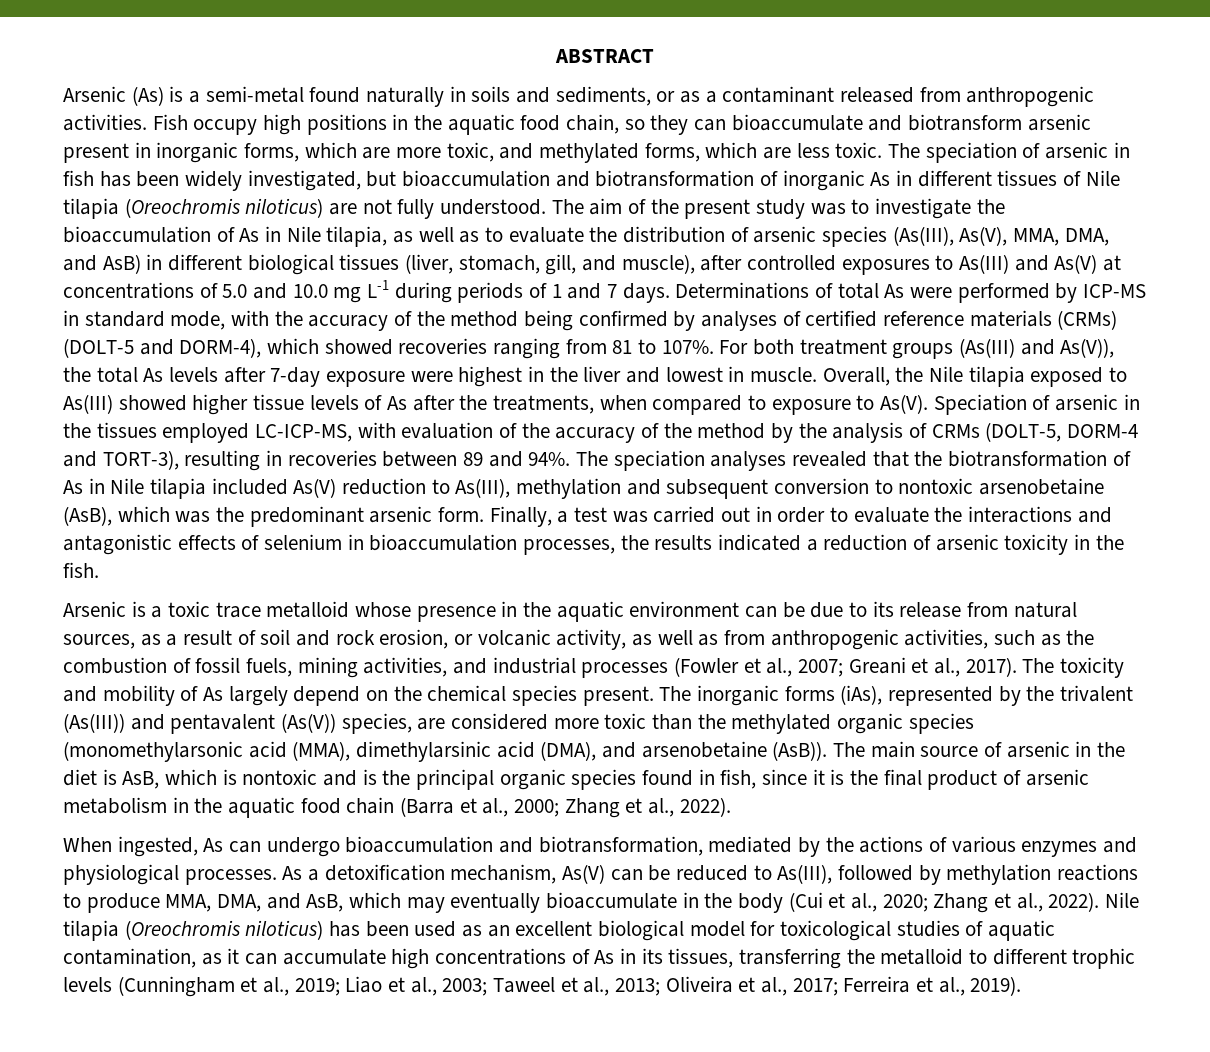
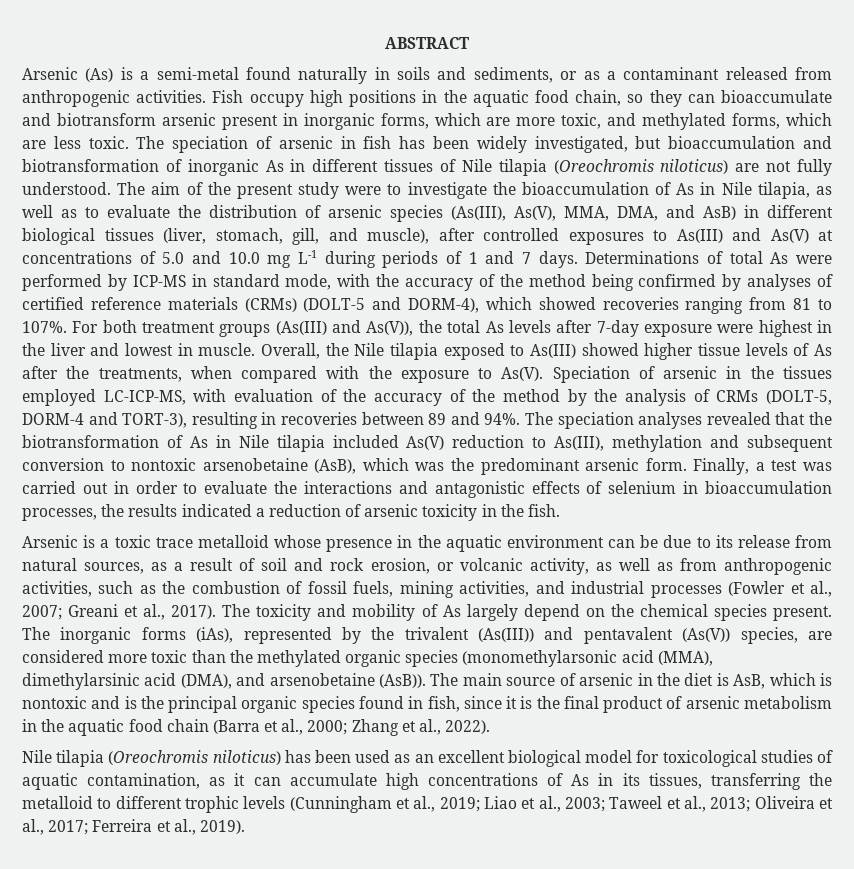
[810,203,846,215] was -> [345,186,382,195] were
[748,395,767,410] to -> [326,366,392,379] with the
[63,836,1138,857] [63,864,1139,885] [63,892,1100,913] When ingested, As can undergo bioaccumulation and biotransformation, mediated by the actions of various enzymes and physiological processes. As a detoxification mechanism, As(V) can be reduced to As(III), followed by methylation reactions to produce MMA, DMA, and AsB, which may eventually bioaccumulate in the body (Cui et al., 2020; Zhang et al., 2022). -> (491, 727) none

